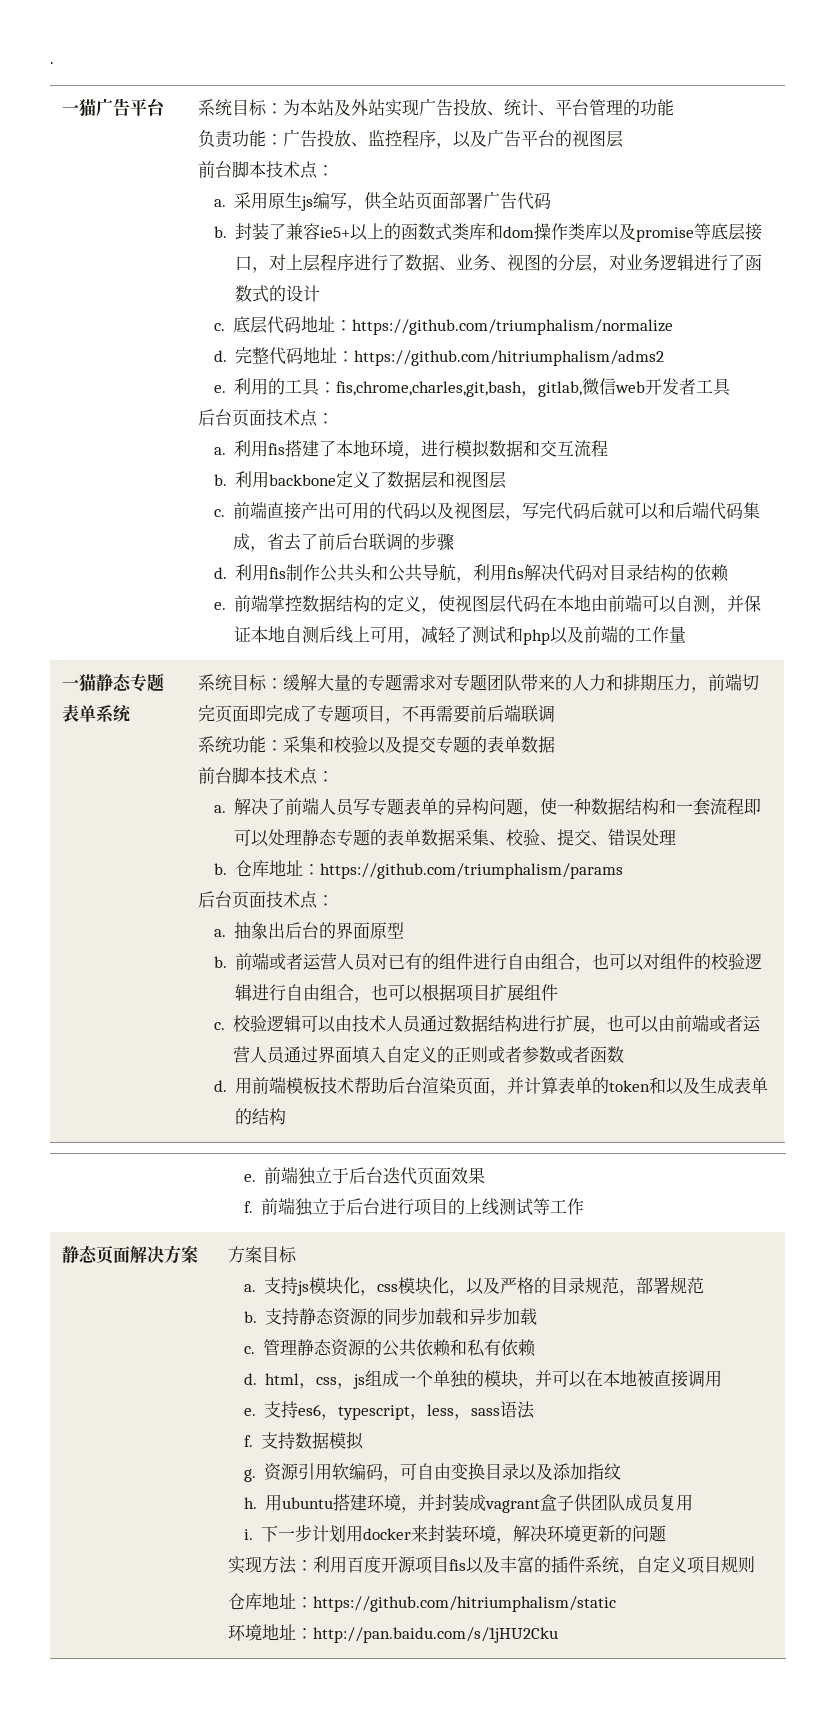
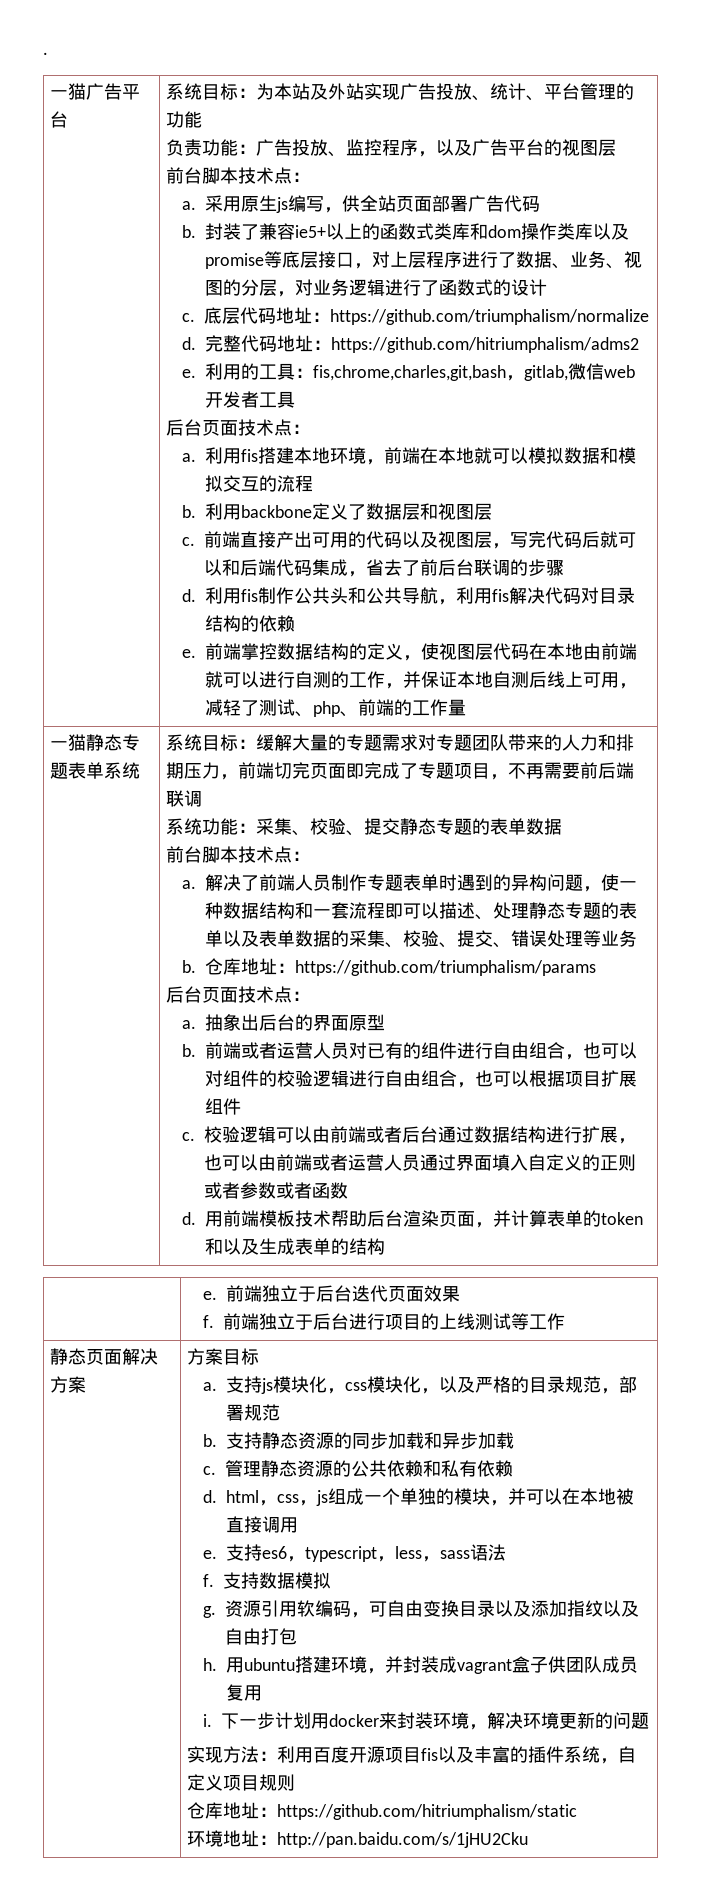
[319,440,337,457] 了 -> (295, 455) none
[421,439,575,458] 进行模拟数据和交互 -> [384,447,637,464] [205,475,278,492] 前端在本地就可以模拟数据和模拟交互的
[642,595,711,613] 可以自测 -> [205,671,386,688] 就可以进行自测的工作
[506,626,585,645] 和php以及 -> [295,701,359,717] 、php、
[317,736,437,754] 和校验以及提交 -> [292,818,437,836] 、校验、提交静态
[353,798,439,816] 写专题表单 -> [331,874,494,891] 制作专题表单时遇到
(270, 838) none -> [439,902,494,920] 描述、
[421,829,456,846] 数据 -> [223,930,350,947] 以及表单数据的
(677, 837) none -> [583,930,638,947] 等业务
[352,1015,423,1033] 技术人员 -> [330,1126,439,1143] 前端或者后台
(622, 1471) none -> [603,1600,640,1617] [225,1628,298,1645] 以及自由打包

